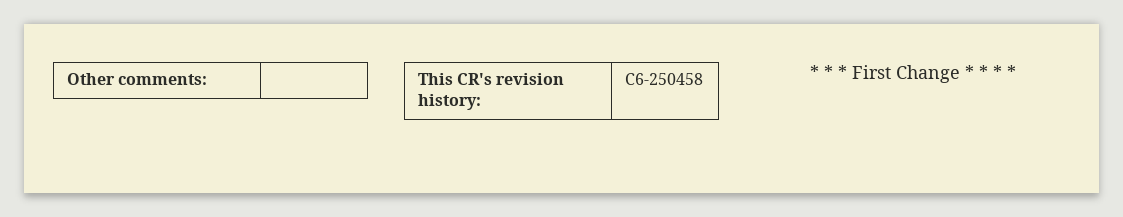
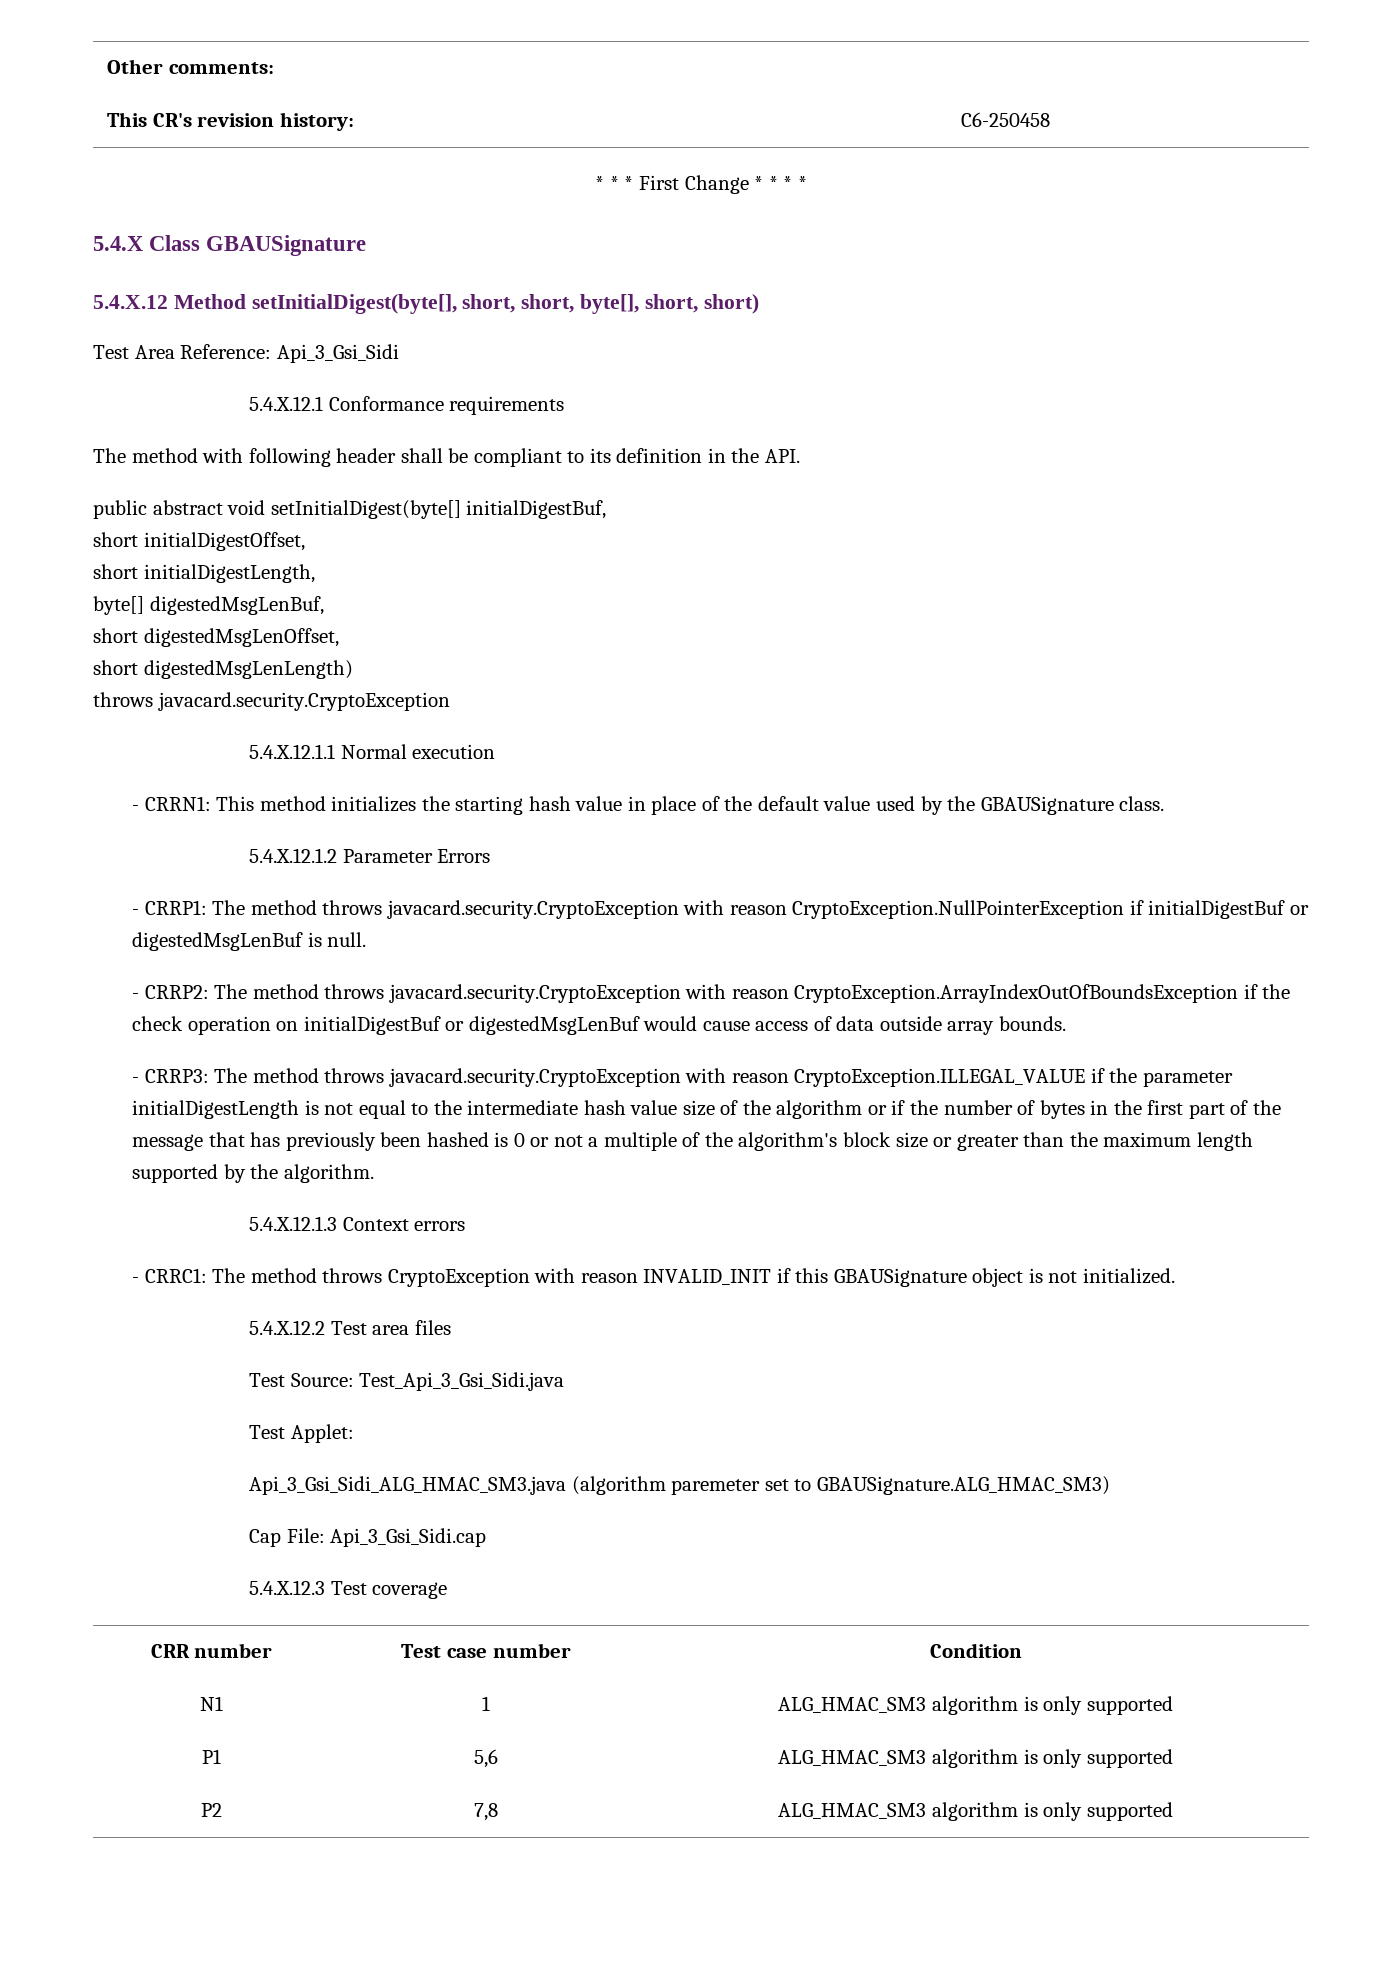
(1016, 72) none -> [93,235,367,256] [93,294,759,314] [93,344,399,363] [249,396,565,415] [93,448,800,467] [93,500,607,519] [93,532,305,551] [93,564,315,583] [93,596,324,615] [93,628,339,647] [93,660,353,679] [93,692,450,711] [249,744,496,759] [132,796,1165,815] [249,848,491,863] [132,900,1309,919] [132,932,367,951] [132,984,1291,1003] [132,1016,1066,1035] [132,1068,1233,1087] [132,1100,1281,1119] [132,1132,1253,1151] [132,1164,374,1183] [249,1216,466,1231] [132,1268,1176,1287] [249,1320,451,1335] [249,1372,565,1391] [249,1424,354,1443] [249,1476,1110,1495] [249,1528,487,1547] [249,1580,448,1599] [150,1643,273,1658] [401,1643,571,1658] [929,1643,1022,1658] [200,1696,223,1711] [481,1696,490,1711] [778,1696,1173,1715] [202,1749,221,1764] [473,1749,498,1768] [778,1749,1173,1768] [201,1803,222,1817] [473,1803,498,1821] [778,1802,1173,1821] // 5.4.X Class GBAUSignature // 5.4.X.12 Method setInitialDigest(byte[], short, short, byte[], short, short) // Test Area Reference: Api_3_Gsi_Sidi // 5.4.X.12.1 Conformance requirements // The method with following header shall be compliant to its definition in the API. // public abstract void setInitialDigest(byte[] initialDigestBuf, // short initialDigestOffset, // short initialDigestLength, // byte[] digestedMsgLenBuf, // short digestedMsgLenOffset, // short digestedMsgLenLength) // throws javacard.security.CryptoException // 5.4.X.12.1.1 Normal execution // - CRRN1: This method initializes the starting hash value in place of the default value used by the GBAUSignature class. // 5.4.X.12.1.2 Parameter Errors // - CRRP1: The method throws javacard.security.CryptoException with reason CryptoException.NullPointerException if initialDigestBuf or digestedMsgLenBuf is null. // - CRRP2: The method throws javacard.security.CryptoException with reason CryptoException.ArrayIndexOutOfBoundsException if the check operation on initialDigestBuf or digestedMsgLenBuf would cause access of data outside array bounds. // - CRRP3: The method throws javacard.security.CryptoException with reason CryptoException.ILLEGAL_VALUE if the parameter initialDigestLength is not equal to the intermediate hash value size of the algorithm or if the number of bytes in the first part of the message that has previously been hashed is 0 or not a multiple of the algorithm's block size or greater than the maximum length supported by the algorithm. // 5.4.X.12.1.3 Context errors // - CRRC1: The method throws CryptoException with reason INVALID_INIT if this GBAUSignature object is not initialized. // 5.4.X.12.2 Test area files // Test Source: Test_Api_3_Gsi_Sidi.java // Test Applet: // Api_3_Gsi_Sidi_ALG_HMAC_SM3.java (algorithm paremeter set to GBAUSignature.ALG_HMAC_SM3) // Cap File: Api_3_Gsi_Sidi.cap // 5.4.X.12.3 Test coverage // CRR number | Test case number | Condition // N1 | 1 | ALG_HMAC_SM3 algorithm is only supported // P1 | 5,6 | ALG_HMAC_SM3 algorithm is only supported // P2 | 7,8 | ALG_HMAC_SM3 algorithm is only supported

